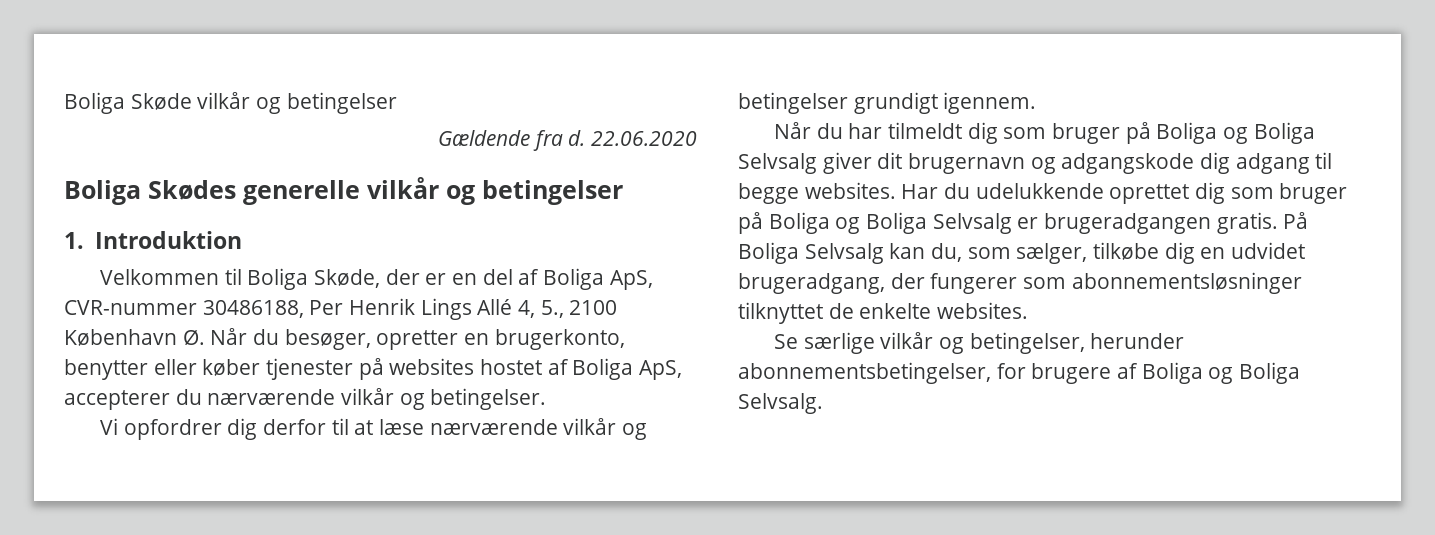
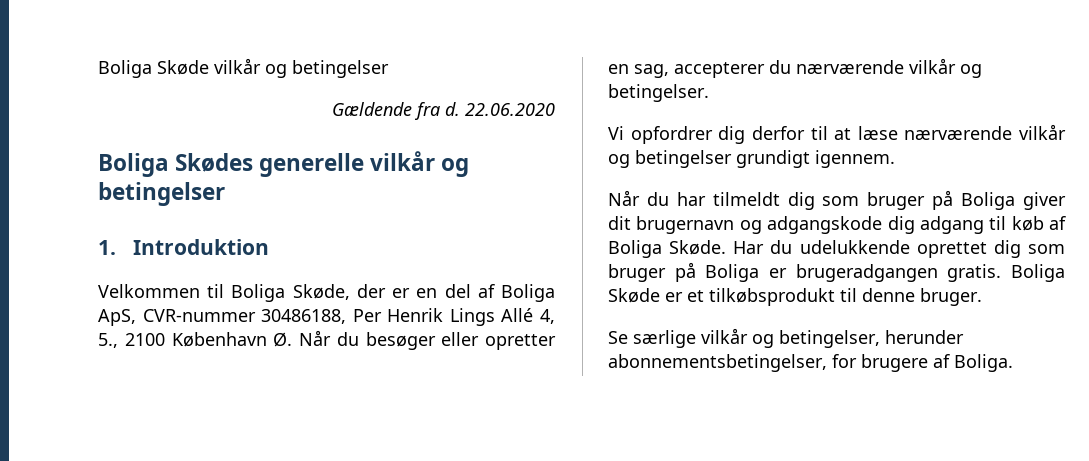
[284,329,625,350] [64,358,683,380] besøger, opretter en brugerkonto, benytter eller køber tjenester på websites hostet af Boliga ApS, -> [365,332,556,350] [608,64,669,78] besøger eller opretter en sag,
[1223,122,1315,144] [738,153,817,174] og Boliga Selvsalg -> (1016, 201) none
[738,182,896,204] begge websites. -> [1011,216,1066,231] [608,240,727,258] køb af Boliga Skøde.
[835,212,1309,234] [738,242,1306,264] [738,272,1302,294] [738,302,1029,324] og Boliga Selvsalg er brugeradgangen gratis. På Boliga Selvsalg kan du, som sælger, tilkøbe dig en udvidet brugeradgang, der fungerer som abonnementsløsninger tilknyttet de enkelte websites. -> [769,264,1065,282] [608,288,982,306] er brugeradgangen gratis. Boliga Skøde er et tilkøbsprodukt til denne bruger.
[1141,362,1301,384] [738,393,823,414] Boliga og Boliga Selvsalg. -> [954,354,1013,372] Boliga.

